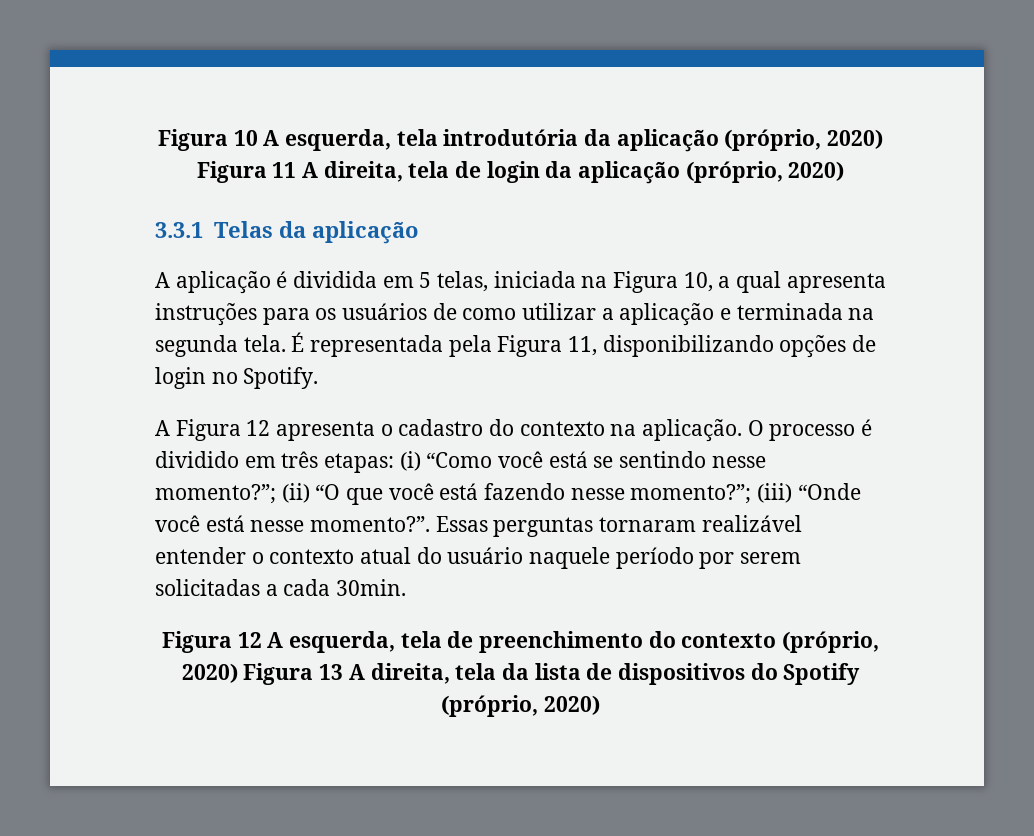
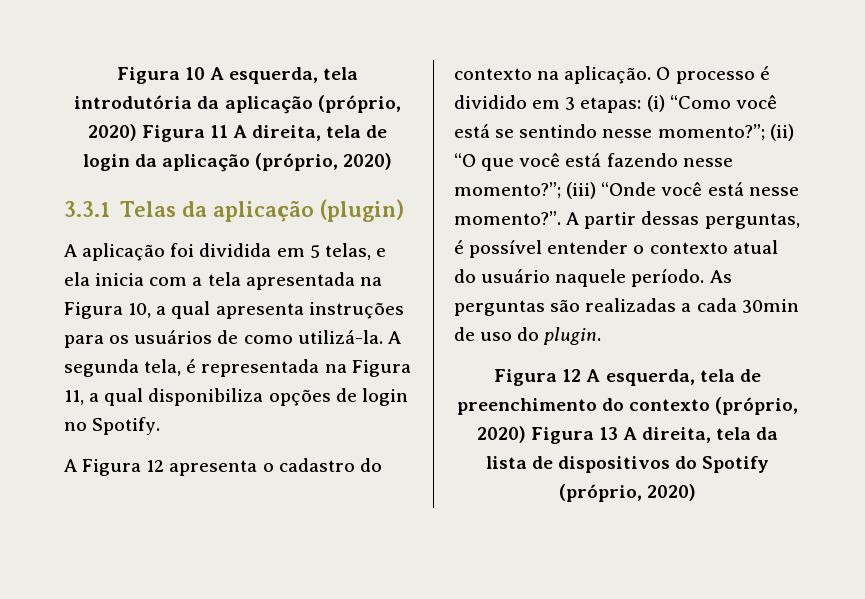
(418, 232) none -> [320,199,405,222] (plugin)
[276,271,288,288] é -> [170,243,195,257] foi
[493,271,576,288] iniciada -> [375,248,386,257] [64,272,355,290] e ela inicia com a tela apresentada
[522,303,875,326] [155,332,774,357] utilizar a aplicação e terminada na segunda tela. É representada pela Figura 11, disponibilizando -> [297,330,401,344] [64,359,411,377] [64,388,264,406] utilizá-la. A segunda tela, é representada na Figura 11, a qual disponibiliza
[281,451,319,468] três -> [565,97,576,110] 3
[435,515,802,537] Essas perguntas tornaram realizável -> [566,211,800,229] [454,240,543,258] A partir dessas perguntas, é possível
[615,547,802,569] [155,579,407,596] período por serem solicitadas a cada 30min. -> [631,269,732,287] [454,298,799,316] [454,327,602,345] período. As perguntas são realizadas a cada 30min de uso do plugin.

